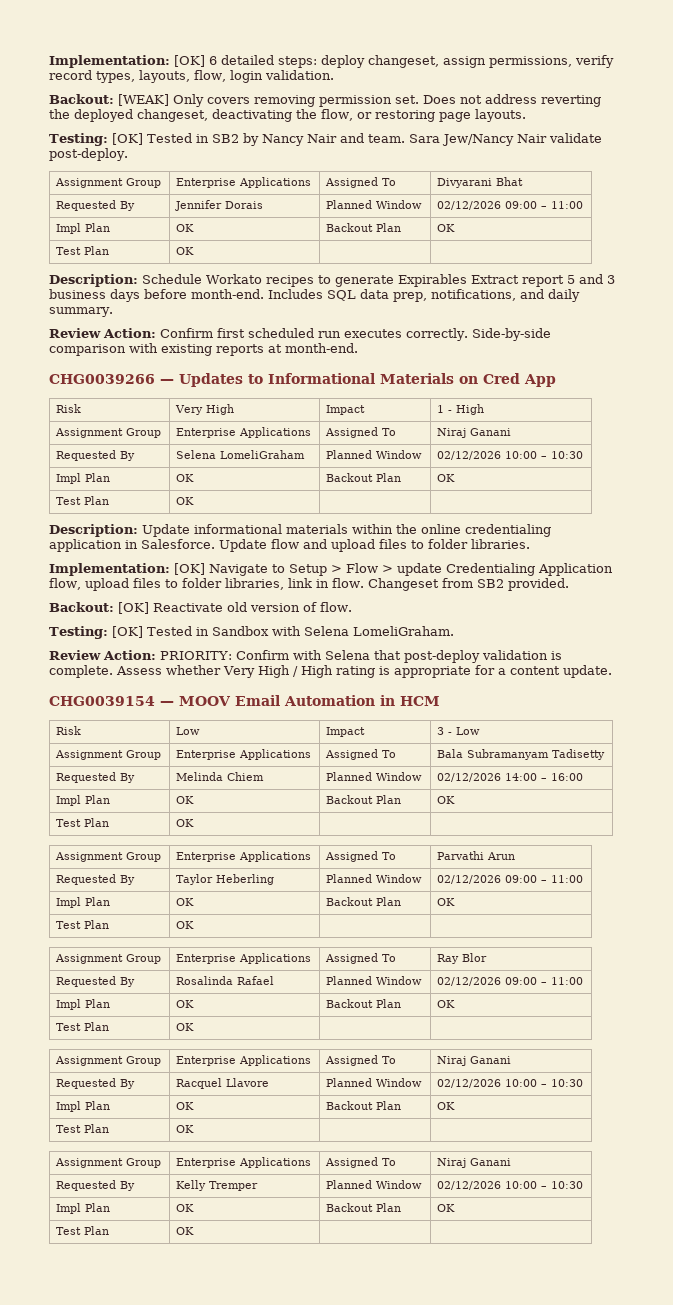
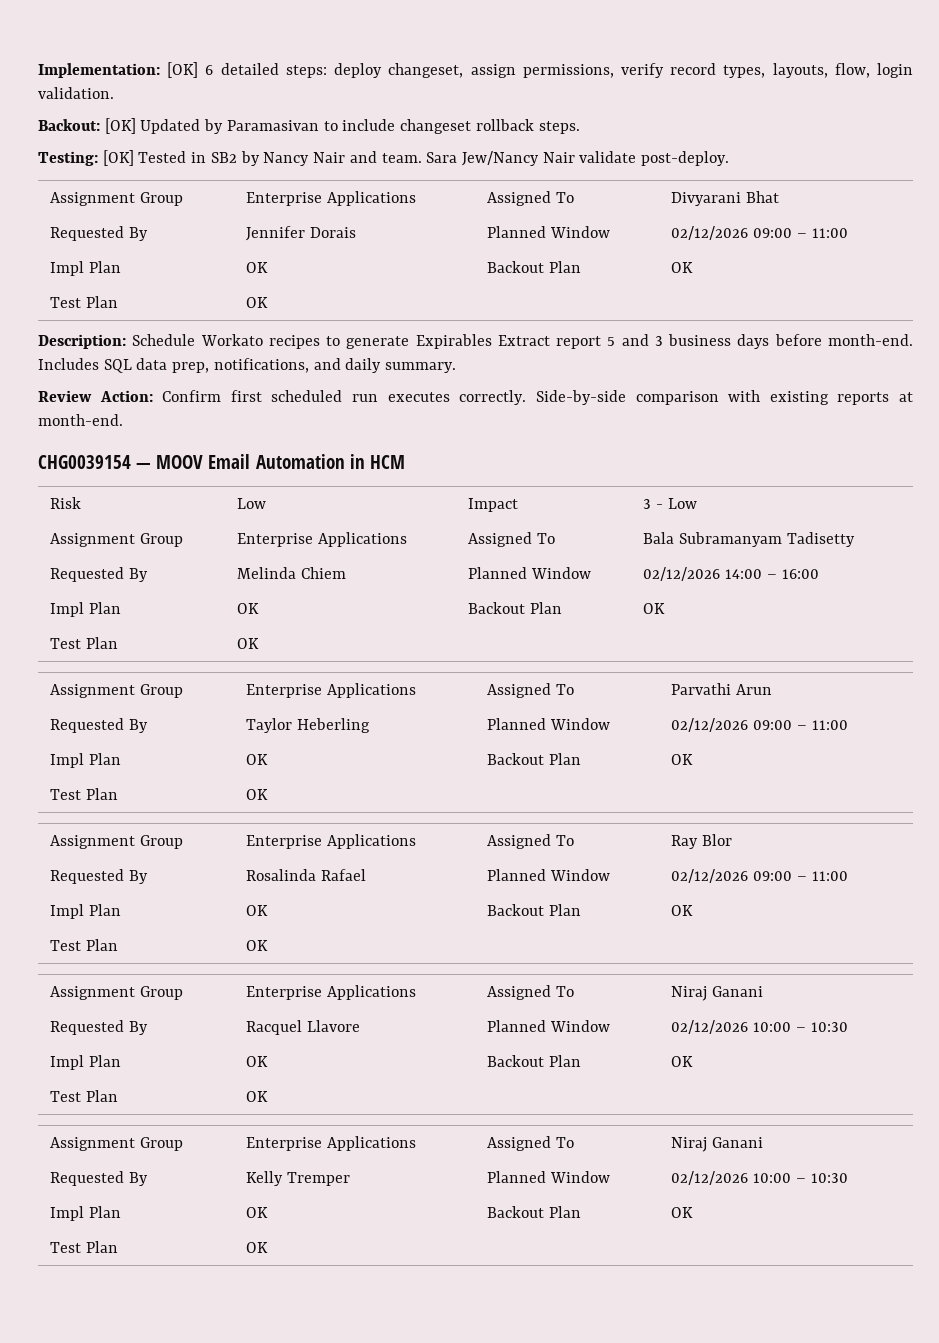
[118,94,601,107] [49,109,526,122] [WEAK] Only covers removing permission set. Does not address reverting the deployed changeset, deactivating the flow, or restoring page layouts. -> [104,118,580,134] [OK] Updated by Paramasivan to include changeset rollback steps.
[49,373,556,387] [56,404,82,413] [175,404,235,415] [326,405,366,415] [437,404,485,415] [55,428,162,438] [176,427,312,438] [325,427,397,438] [437,428,512,438] [56,450,136,461] [176,450,306,459] [326,450,423,459] [437,451,584,460] [56,473,111,484] [176,474,195,482] [326,473,402,482] [437,474,456,482] [56,496,110,505] [176,497,195,505] [49,524,551,537] [49,539,530,552] [49,563,613,576] [49,578,569,591] [49,602,352,614] [49,626,454,639] [49,650,562,663] [49,665,612,678] // CHG0039266 — Updates to Informational Materials on Cred App // Risk | Very High | Impact | 1 - High // Assignment Group | Enterprise Applications | Assigned To | Niraj Ganani // Requested By | Selena LomeliGraham | Planned Window | 02/12/2026 10:00 – 10:30 // Impl Plan | OK | Backout Plan | OK // Test Plan | OK | | // Description: Update informational materials within the online credentialing application in Salesforce. Update flow and upload files to folder libraries. // Implementation: [OK] Navigate to Setup > Flow > update Credentialing Application flow, upload files to folder libraries, link in flow. Changeset from SB2 provided. // Backout: [OK] Reactivate old version of flow. // Testing: [OK] Tested in Sandbox with Selena LomeliGraham. // Review Action: PRIORITY: Confirm with Selena that post-deploy validation is complete. Assess whether Very High / High rating is appropriate for a content update. -> (123, 420) none

